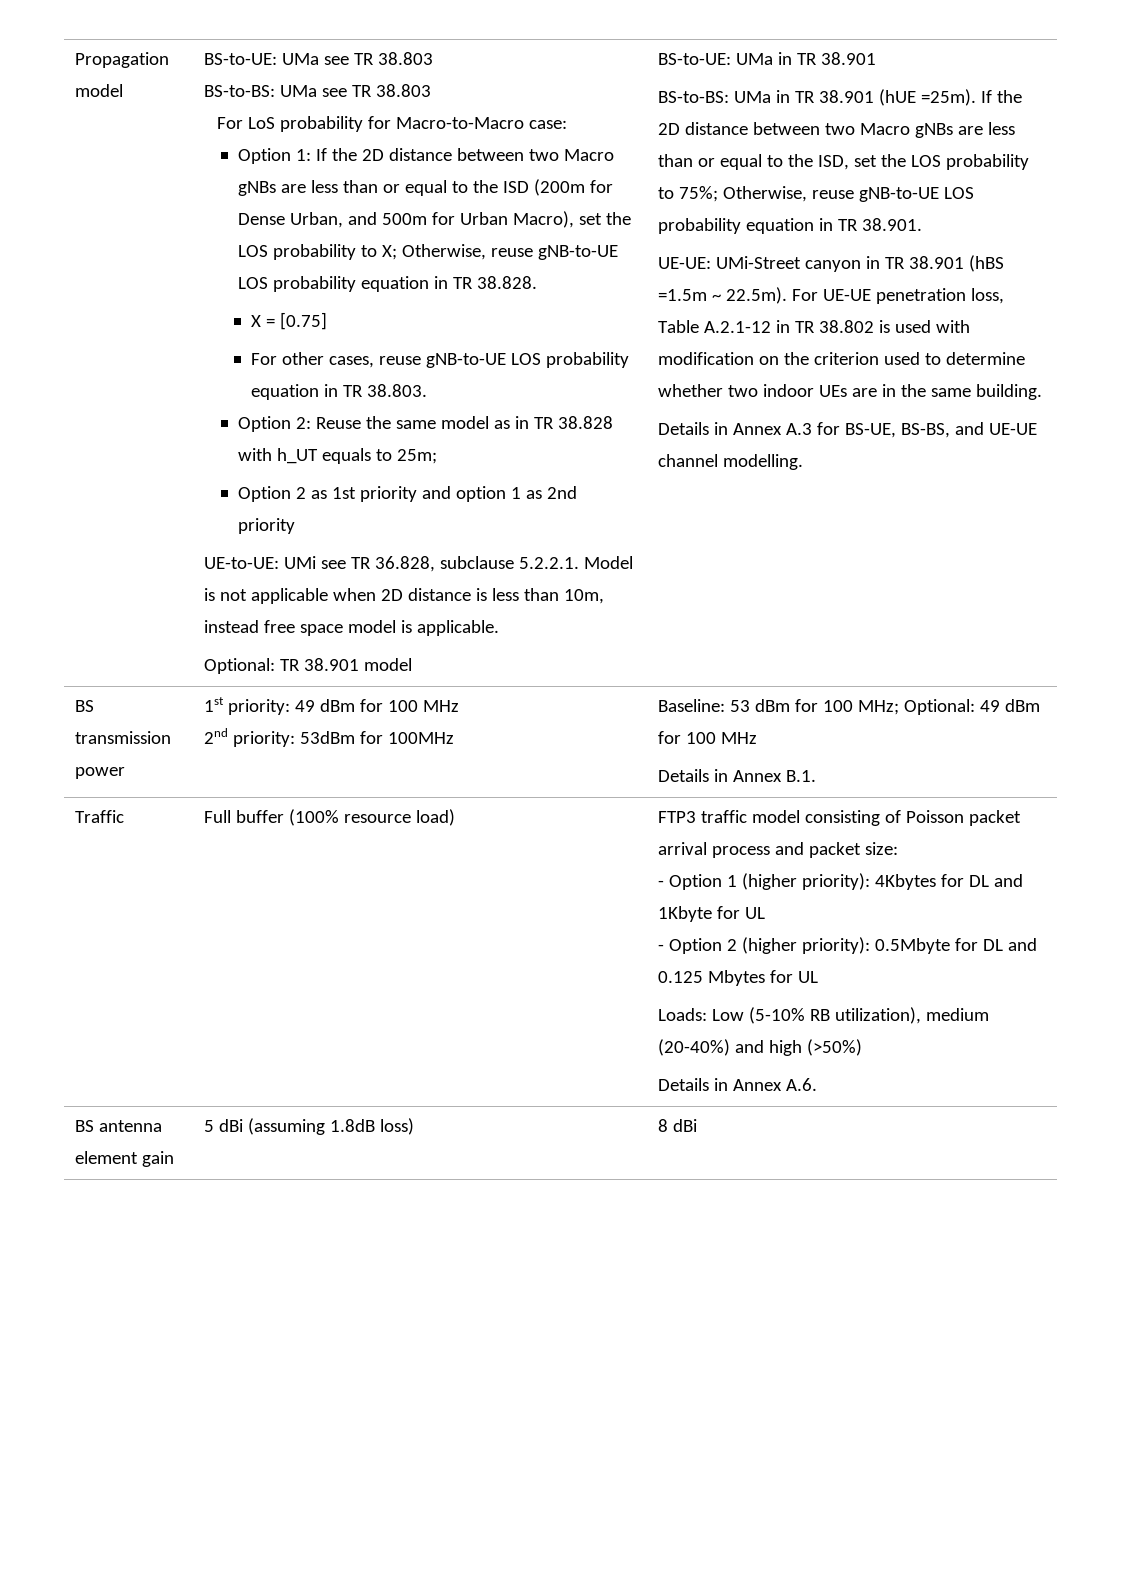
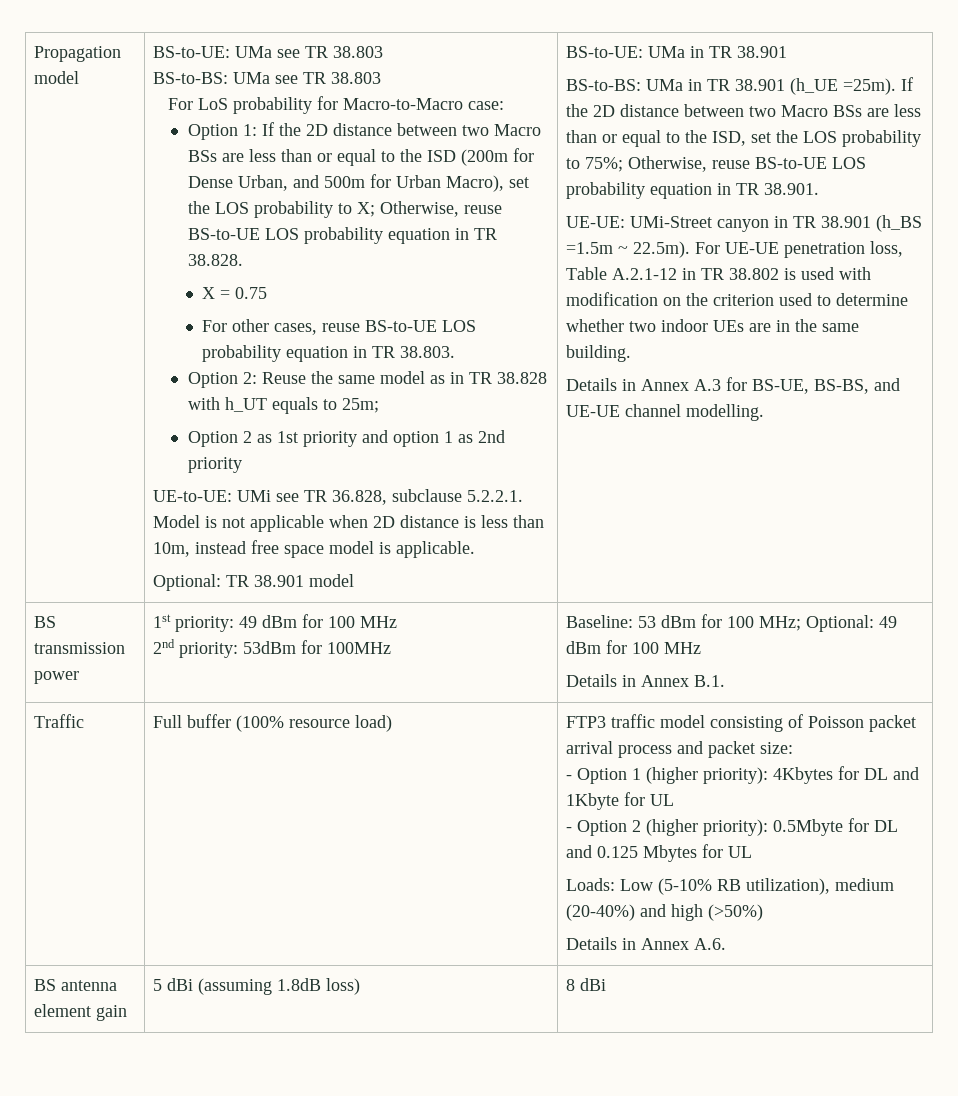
[237,181,276,196] gNBs -> [187,150,217,162] BSs
[537,245,618,260] gNB-to-UE -> [187,228,260,240] BS-to-UE
[280,312,328,330] [0.75] -> [235,287,268,299] 0.75
[426,353,507,368] gNB-to-UE -> [365,320,438,332] BS-to-UE
[879,89,917,106] (hUE -> [790,78,839,95] (h_UE
[915,123,954,138] gNBs -> [833,105,863,117] BSs
[859,187,940,202] gNB-to-UE -> [755,157,828,169] BS-to-UE
[969,255,1005,272] (hBS -> [876,215,923,232] (h_BS

